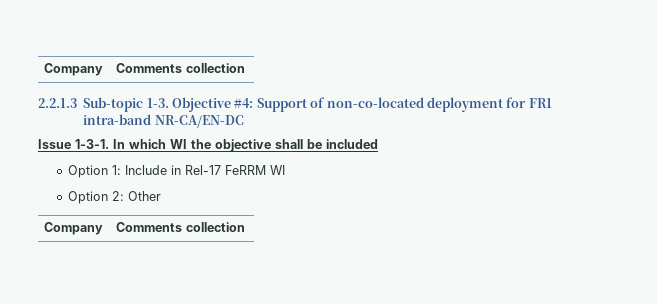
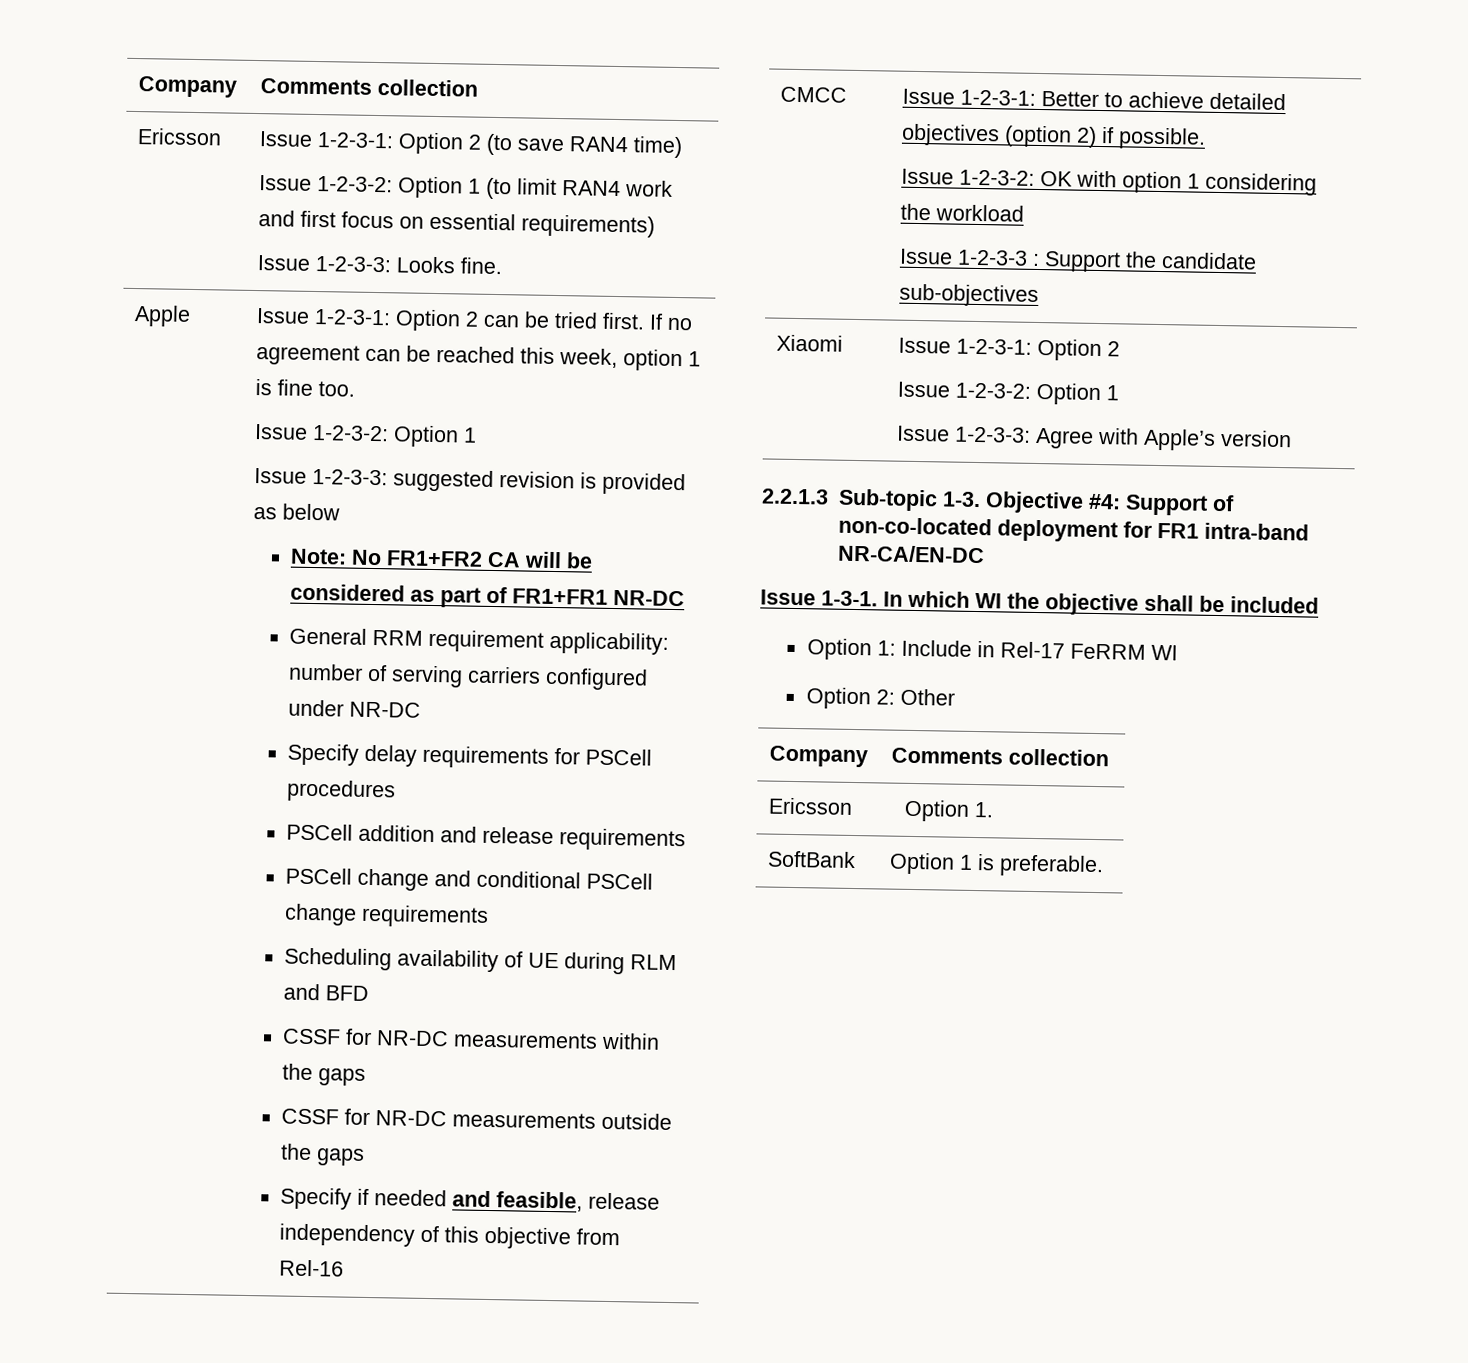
[44,63,104,76] [116,63,246,73] Company | Comments collection -> [137,76,237,98] [259,78,478,97] [136,128,222,146] [258,131,683,159] [258,175,673,200] [257,210,655,238] [256,255,502,275] [133,305,191,327] [255,308,693,332] [255,344,701,372] [254,379,355,397] [253,424,477,448] [253,468,686,496] [252,503,340,521] [290,548,594,569] [290,583,686,608] [289,627,670,655] [288,663,649,691] [288,699,422,718] [287,743,653,769] [286,779,397,803] [286,823,687,852] [285,867,654,891] [284,903,490,928] [284,947,678,975] [283,983,370,1002] [282,1028,661,1050] [282,1063,367,1086] [281,1108,673,1131] [281,1143,366,1166] [280,1187,661,1212] [279,1223,621,1250] [279,1259,345,1277] [779,86,847,103] [901,88,1286,111] [900,123,1206,150] [900,168,1317,196] [899,203,1024,222] [898,248,1257,273] [898,283,1039,307] [775,334,843,352] [897,337,1120,362] [896,381,1119,406] [896,425,1292,451] Company | Comments collection // Ericsson | Issue 1-2-3-1: Option 2 (to save RAN4 time) // Issue 1-2-3-2: Option 1 (to limit RAN4 work and first focus on essential requirements) // Issue 1-2-3-3: Looks fine. // Apple | Issue 1-2-3-1: Option 2 can be tried first. If no agreement can be reached this week, option 1 is fine too. // Issue 1-2-3-2: Option 1 // Issue 1-2-3-3: suggested revision is provided as below // Note: No FR1+FR2 CA will be considered as part of FR1+FR1 NR-DC // General RRM requirement applicability: number of serving carriers configured under NR-DC // Specify delay requirements for PSCell procedures // PSCell addition and release requirements // PSCell change and conditional PSCell change requirements // Scheduling availability of UE during RLM and BFD // CSSF for NR-DC measurements within the gaps // CSSF for NR-DC measurements outside the gaps // Specify if needed and feasible, release independency of this objective from Rel-16 // CMCC | Issue 1-2-3-1: Better to achieve detailed objectives (option 2) if possible. // Issue 1-2-3-2: OK with option 1 considering the workload // Issue 1-2-3-3 : Support the candidate sub-objectives // Xiaomi | Issue 1-2-3-1: Option 2 // Issue 1-2-3-2: Option 1 // Issue 1-2-3-3: Agree with Apple’s version
(246, 227) none -> [767,797,853,815] [904,799,995,822] [766,850,856,869] [888,852,1104,878] // Ericsson | Option 1. // SoftBank | Option 1 is preferable.

